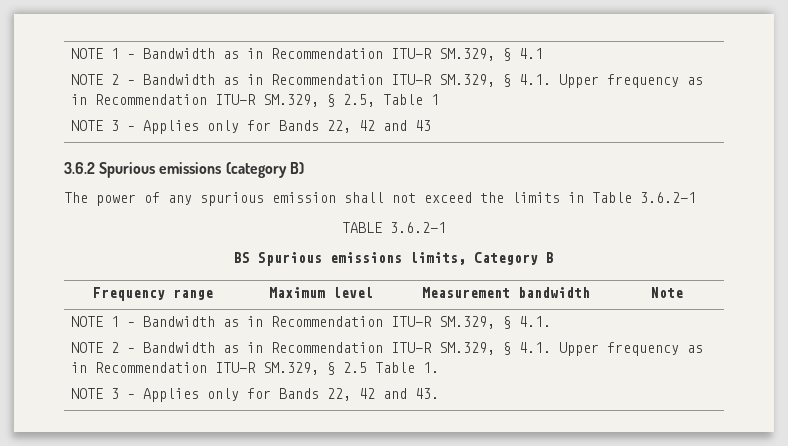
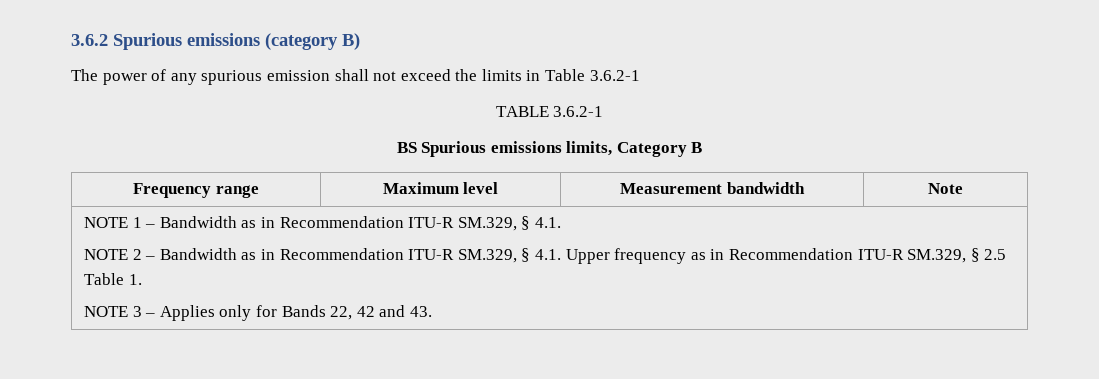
[71,48,544,61] [71,74,704,88] [71,94,440,107] [71,120,432,134] NOTE 1 – Bandwidth as in Recommendation ITU-R SM.329, § 4.1 // NOTE 2 – Bandwidth as in Recommendation ITU-R SM.329, § 4.1. Upper frequency as in Recommendation ITU-R SM.329, § 2.5, Table 1 // NOTE 3 – Applies only for Bands 22, 42 and 43 // -> (71, 40) none

